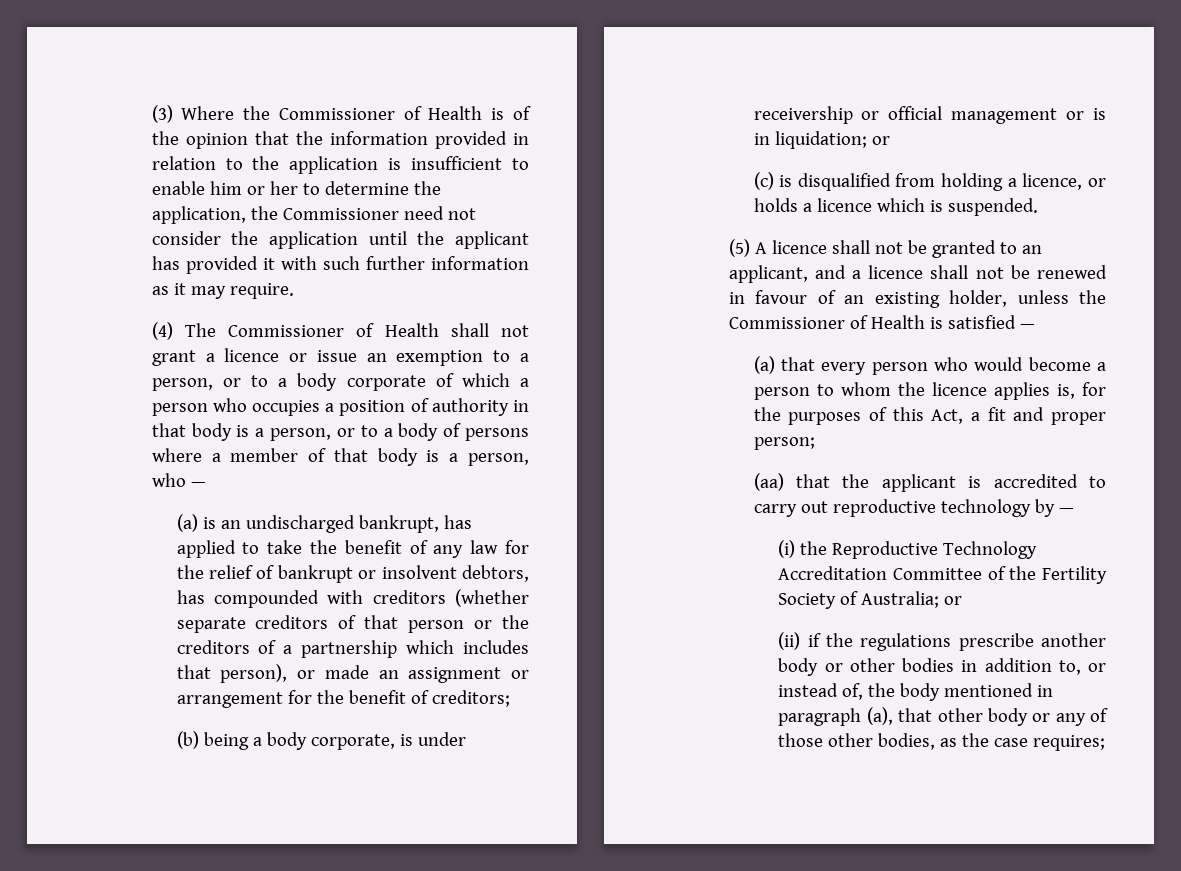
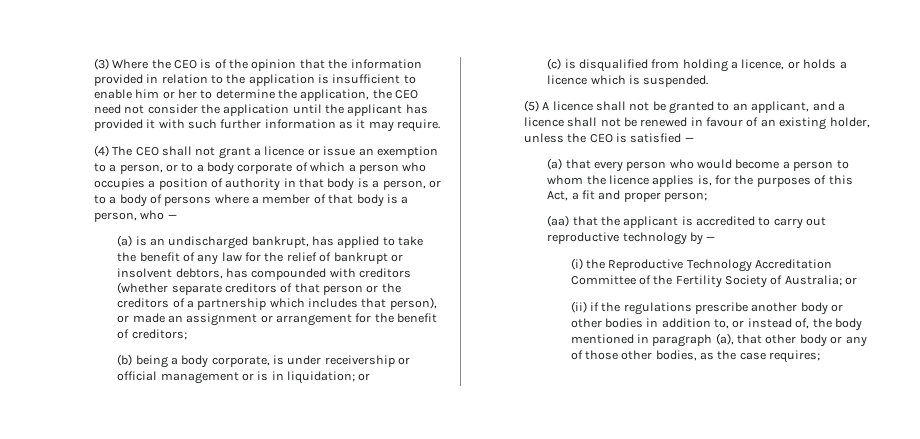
[278,106,483,120] Commissioner of Health -> [173,60,197,69] CEO
[282,208,399,220] Commissioner -> [395,90,419,99] CEO
[228,323,439,337] Commissioner of Health -> [135,147,159,156] CEO
[728,315,925,329] Commissioner of Health -> [589,134,613,143] CEO

